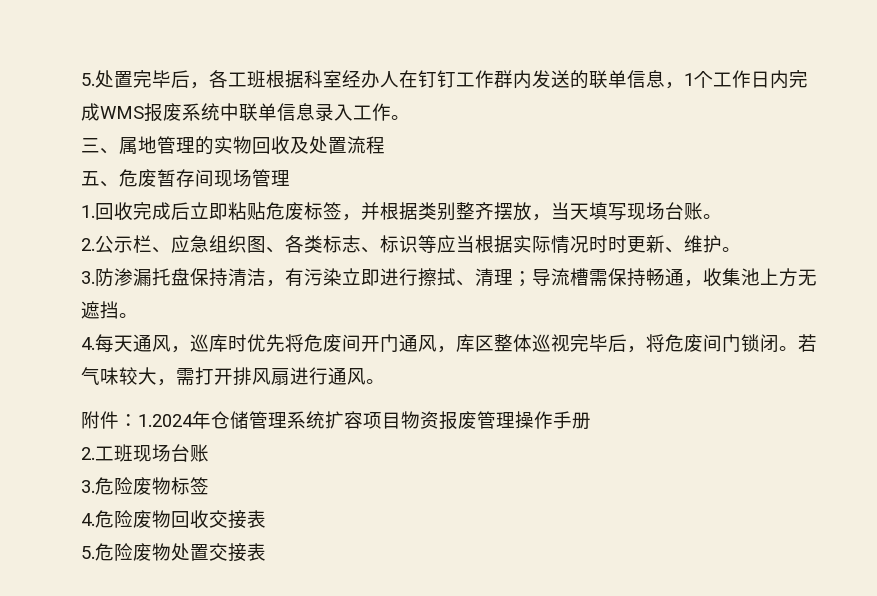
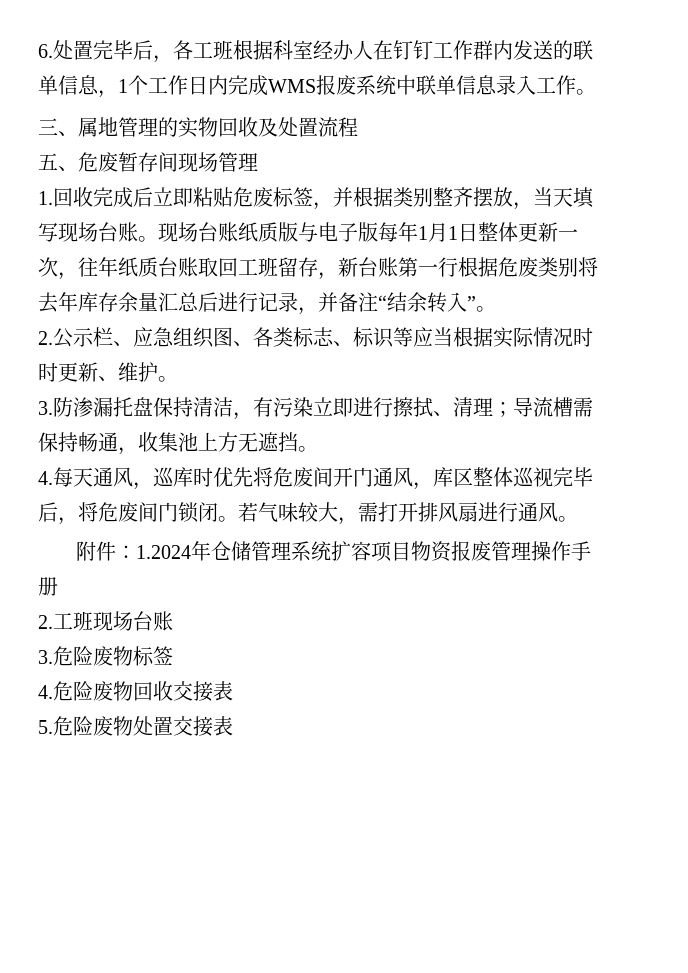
[81,73,95,86] 5. -> [38,44,53,58] 6.
(722, 216) none -> [158,222,578,242] [38,257,598,280] [38,292,496,315] 现场台账纸质版与电子版每年1月1日整体更新一次，往年纸质台账取回工班留存，新台账第一行根据危废类别将去年库存余量汇总后进行记录，并备注“结余转入”。

